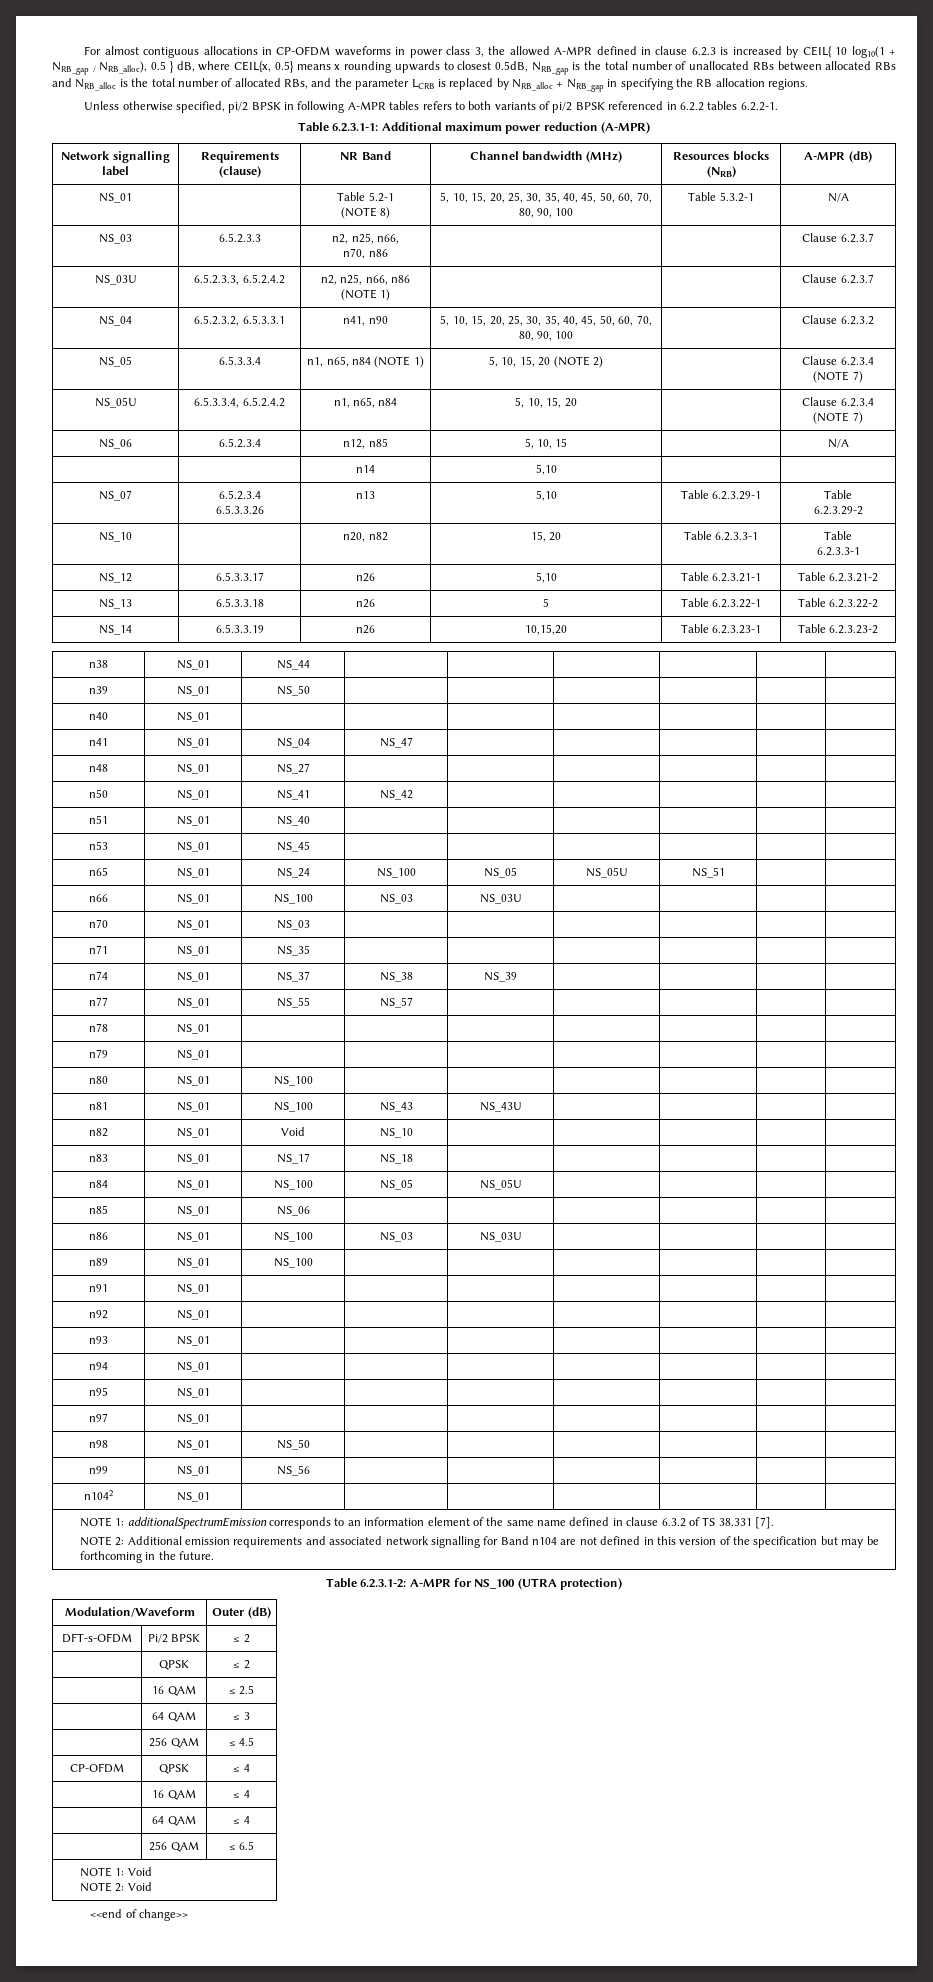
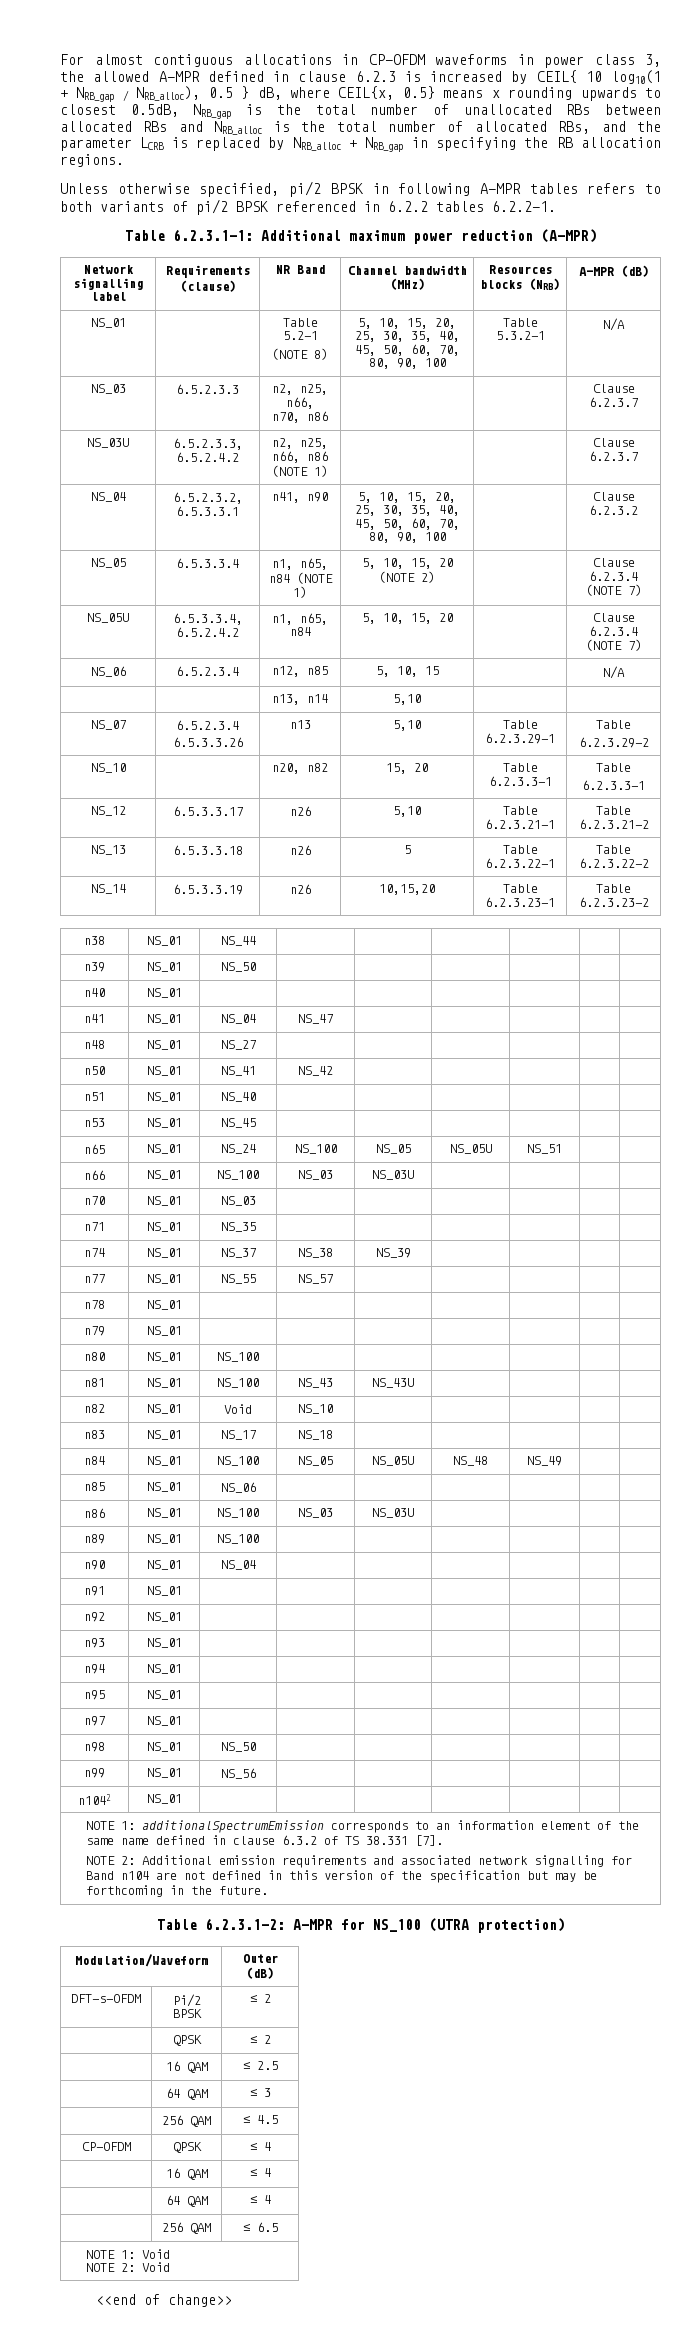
(849, 443) none -> [272,694,300,705] n13,
(522, 1184) | -> [453,1456,488,1466] [527,1456,562,1466] NS_48 | NS_49
(313, 1263) none -> [84,1560,105,1570] [146,1560,182,1570] [220,1560,256,1570] // n90 | NS_01 | NS_04 | | | | | |

